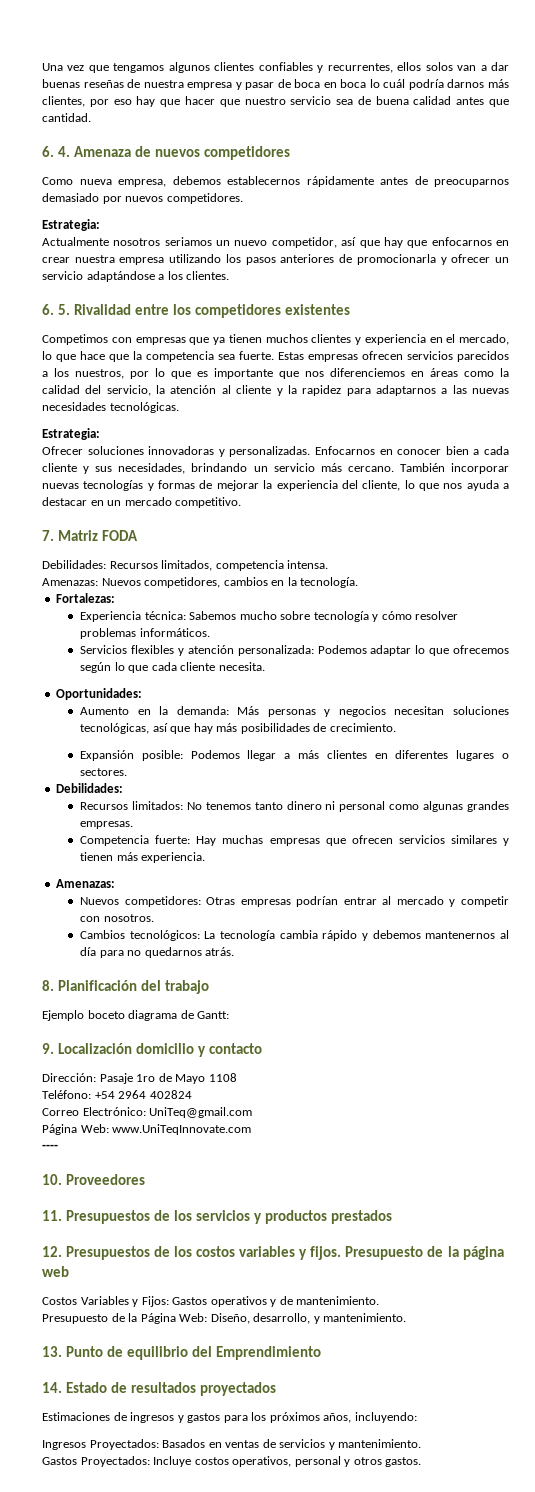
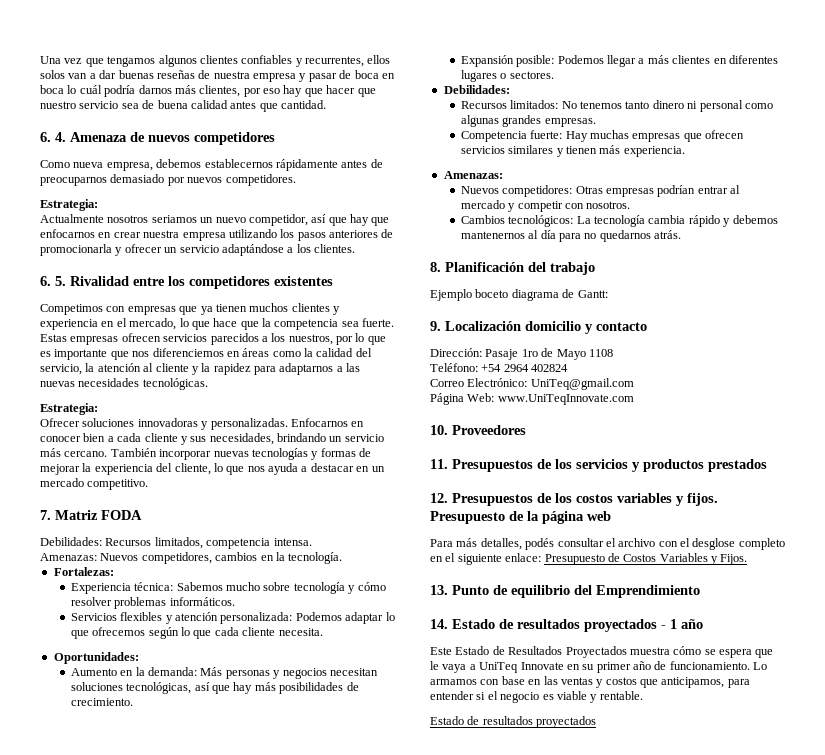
[42,1144,58,1150] // ---- -> (634, 399) none
[42,1296,380,1307] [42,1313,407,1324] Costos Variables y Fijos: Gastos operativos y de mantenimiento. // Presupuesto de la Página Web: Diseño, desarrollo, y mantenimiento. -> [430,538,785,550] [430,553,748,565] Para más detalles, podés consultar el archivo con el desglose completo en el siguiente enlace: Presupuesto de Costos Variables y Fijos.
[42,1412,417,1423] [42,1439,422,1450] [42,1456,422,1467] // Estimaciones de ingresos y gastos para los próximos años, incluyendo: // Ingresos Proyectados: Basados en ventas de servicios y mantenimiento. // Gastos Proyectados: Incluye costos operativos, personal y otros gastos. -> [661,619,703,629] [430,646,774,658] [430,661,768,673] [430,676,750,688] [430,691,643,703] [430,716,597,728] - 1 año // Este Estado de Resultados Proyectados muestra cómo se espera que le vaya a UniTeq Innovate en su primer año de funcionamiento. Lo armamos con base en las ventas y costos que anticipamos, para entender si el negocio es viable y rentable. // Estado de resultados proyectados

